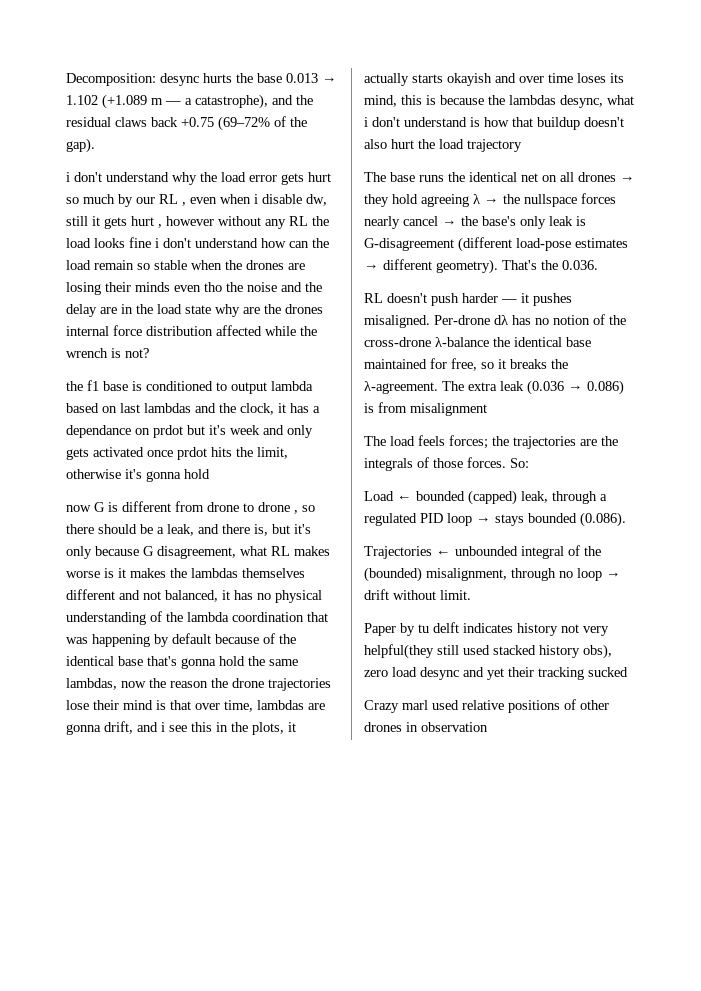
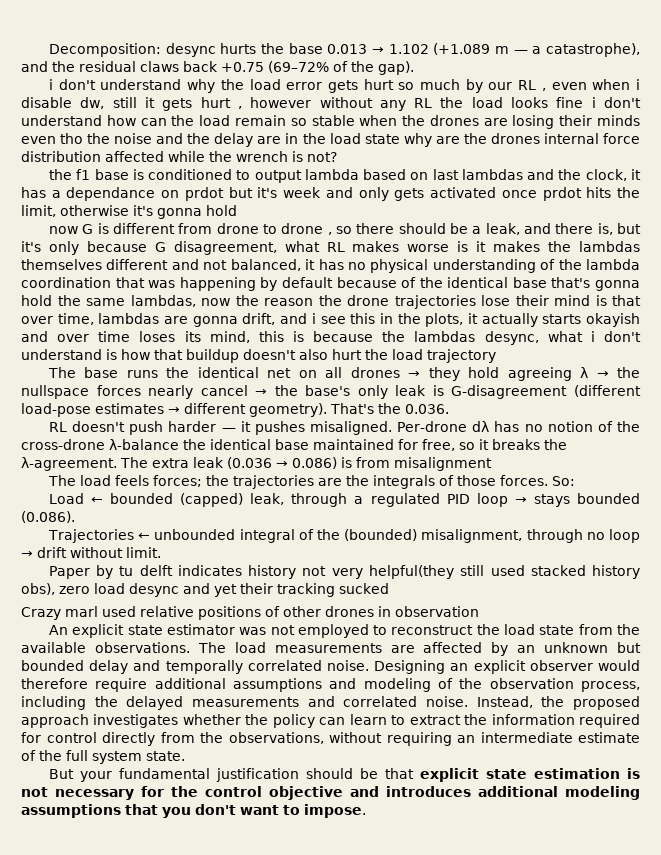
(488, 727) none -> [48,624,641,638] [21,642,641,656] [21,660,640,674] [21,678,640,692] [21,696,640,710] [21,714,640,728] [21,732,640,746] [21,750,185,764] [48,768,640,782] [21,786,640,800] [21,804,366,818] // An explicit state estimator was not employed to reconstruct the load state from the available observations. The load measurements are affected by an unknown but bounded delay and temporally correlated noise. Designing an explicit observer would therefore require additional assumptions and modeling of the observation process, including the delayed measurements and correlated noise. Instead, the proposed approach investigates whether the policy can learn to extract the information required for control directly from the observations, without requiring an intermediate estimate of the full system state. // But your fundamental justification should be that explicit state estimation is not necessary for the control objective and introduces additional modeling assumptions that you don't want to impose.

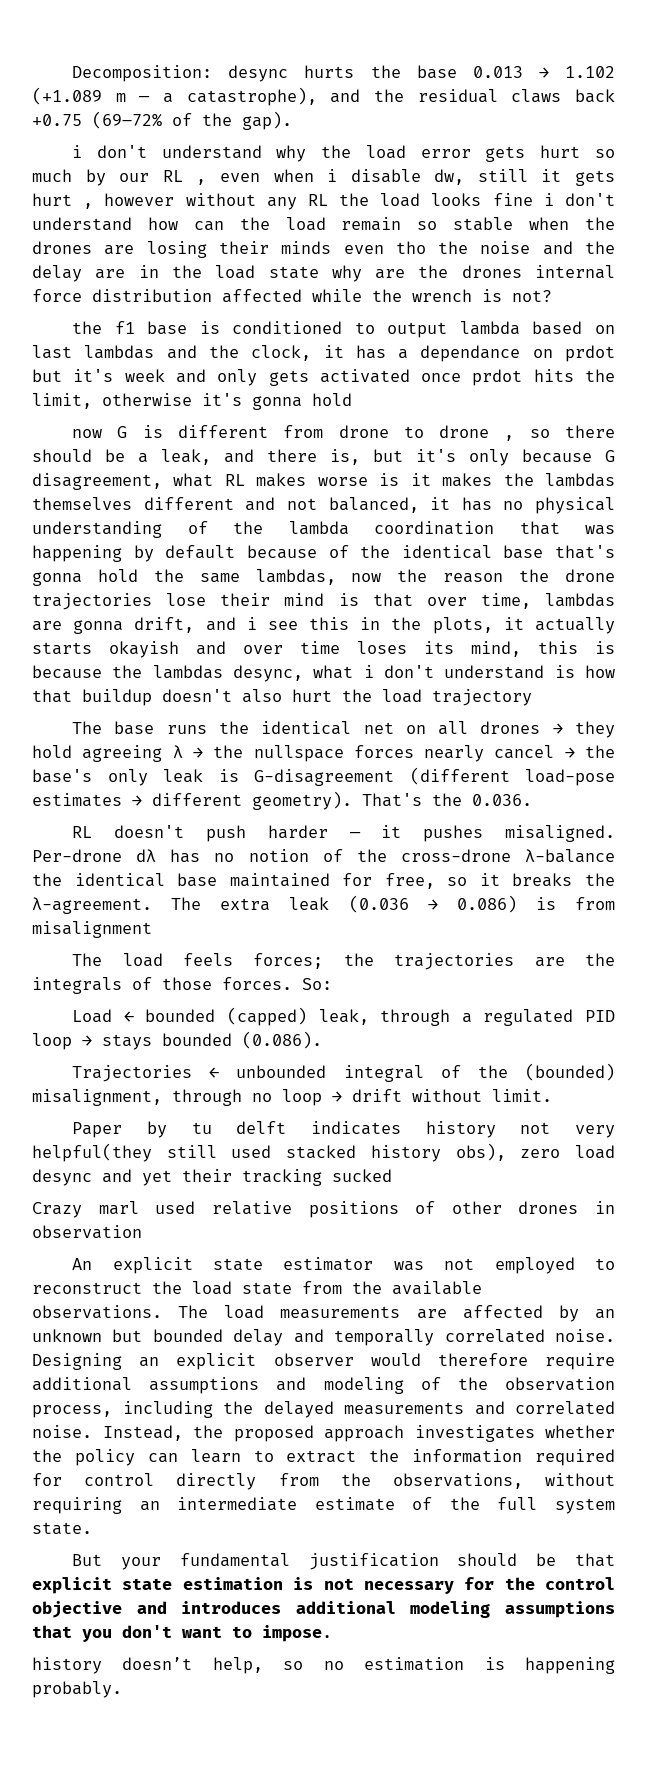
(366, 811) none -> [32,1657,616,1674] [32,1681,122,1698] // history doesn’t help, so no estimation is happening probably.

